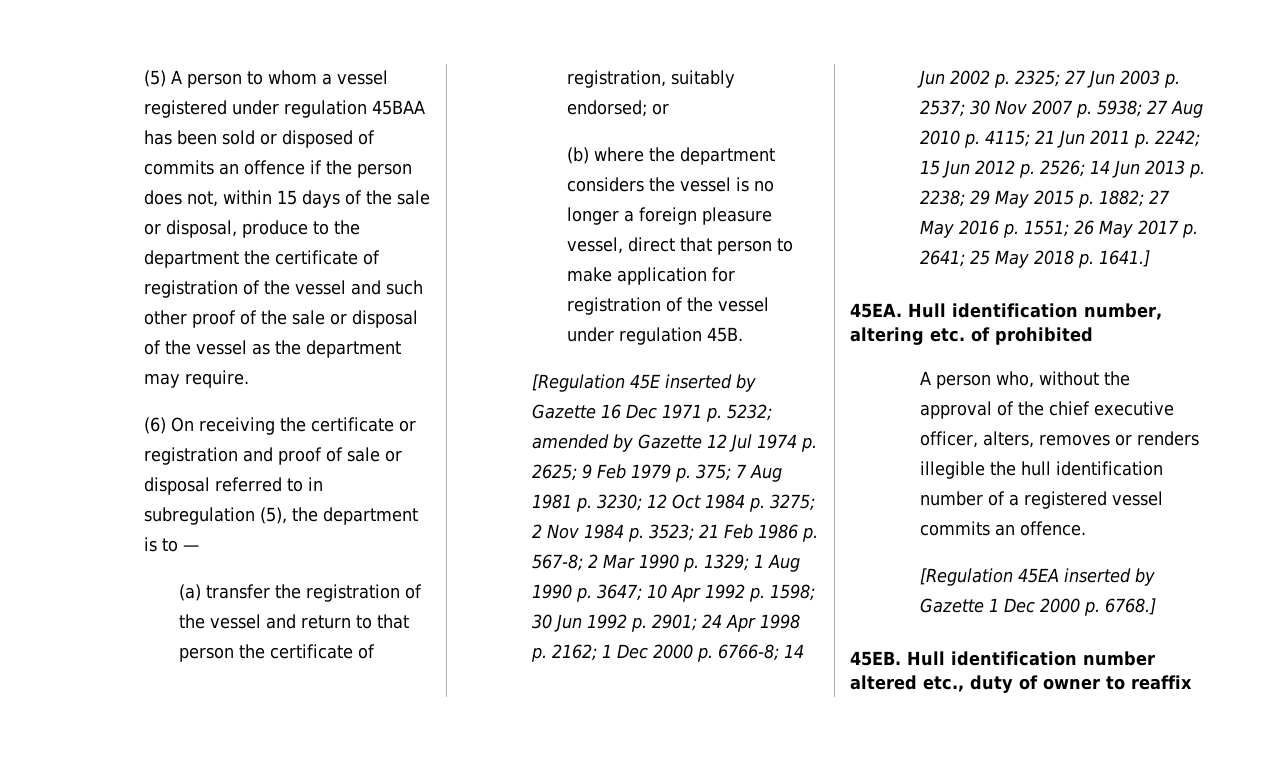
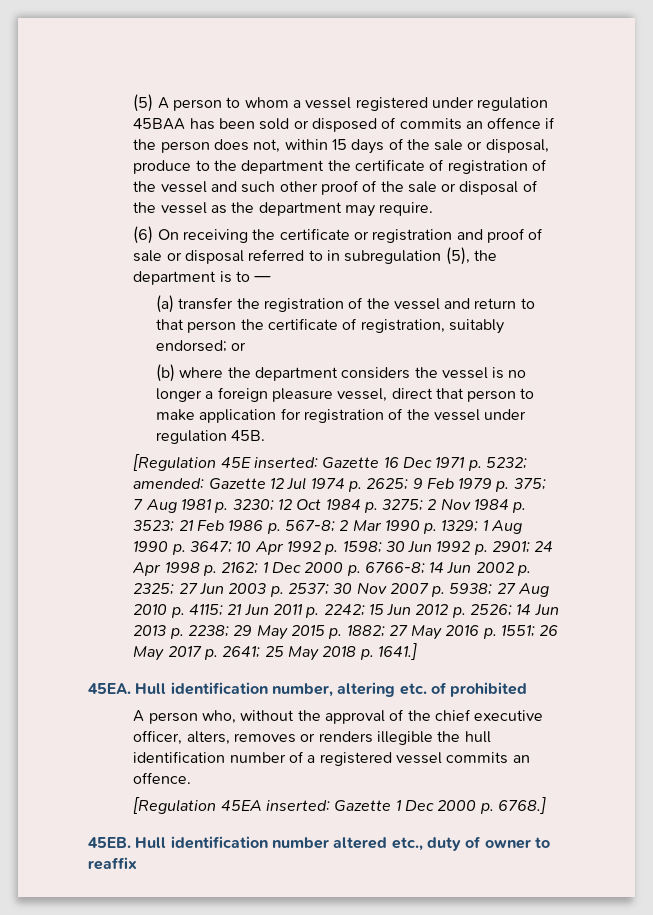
[664,374,756,392] inserted by -> [253,457,318,468] inserted:
[531,434,633,452] amended by -> [133,478,205,489] amended:
[1063,568,1155,586] inserted by -> [265,800,330,811] inserted:

